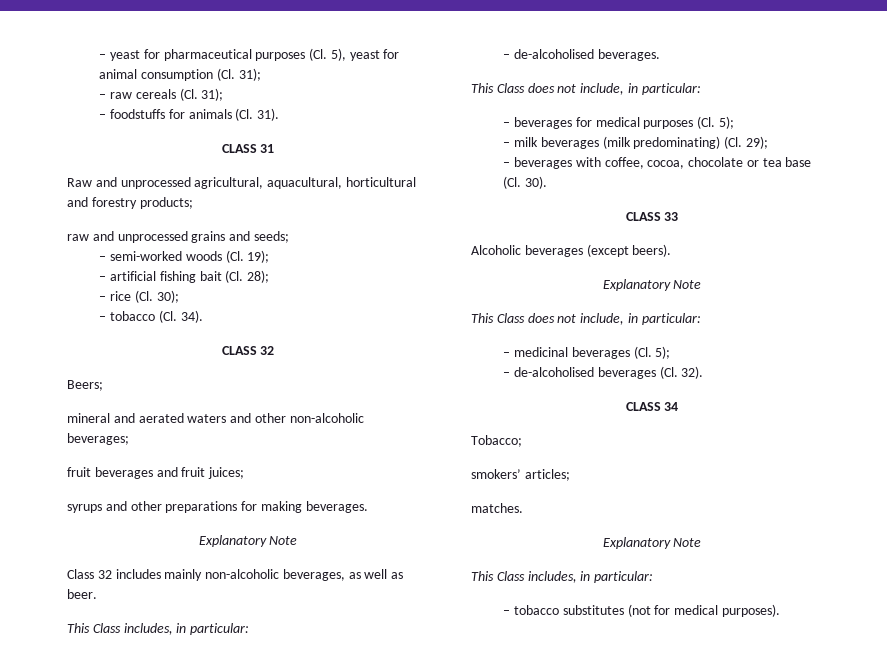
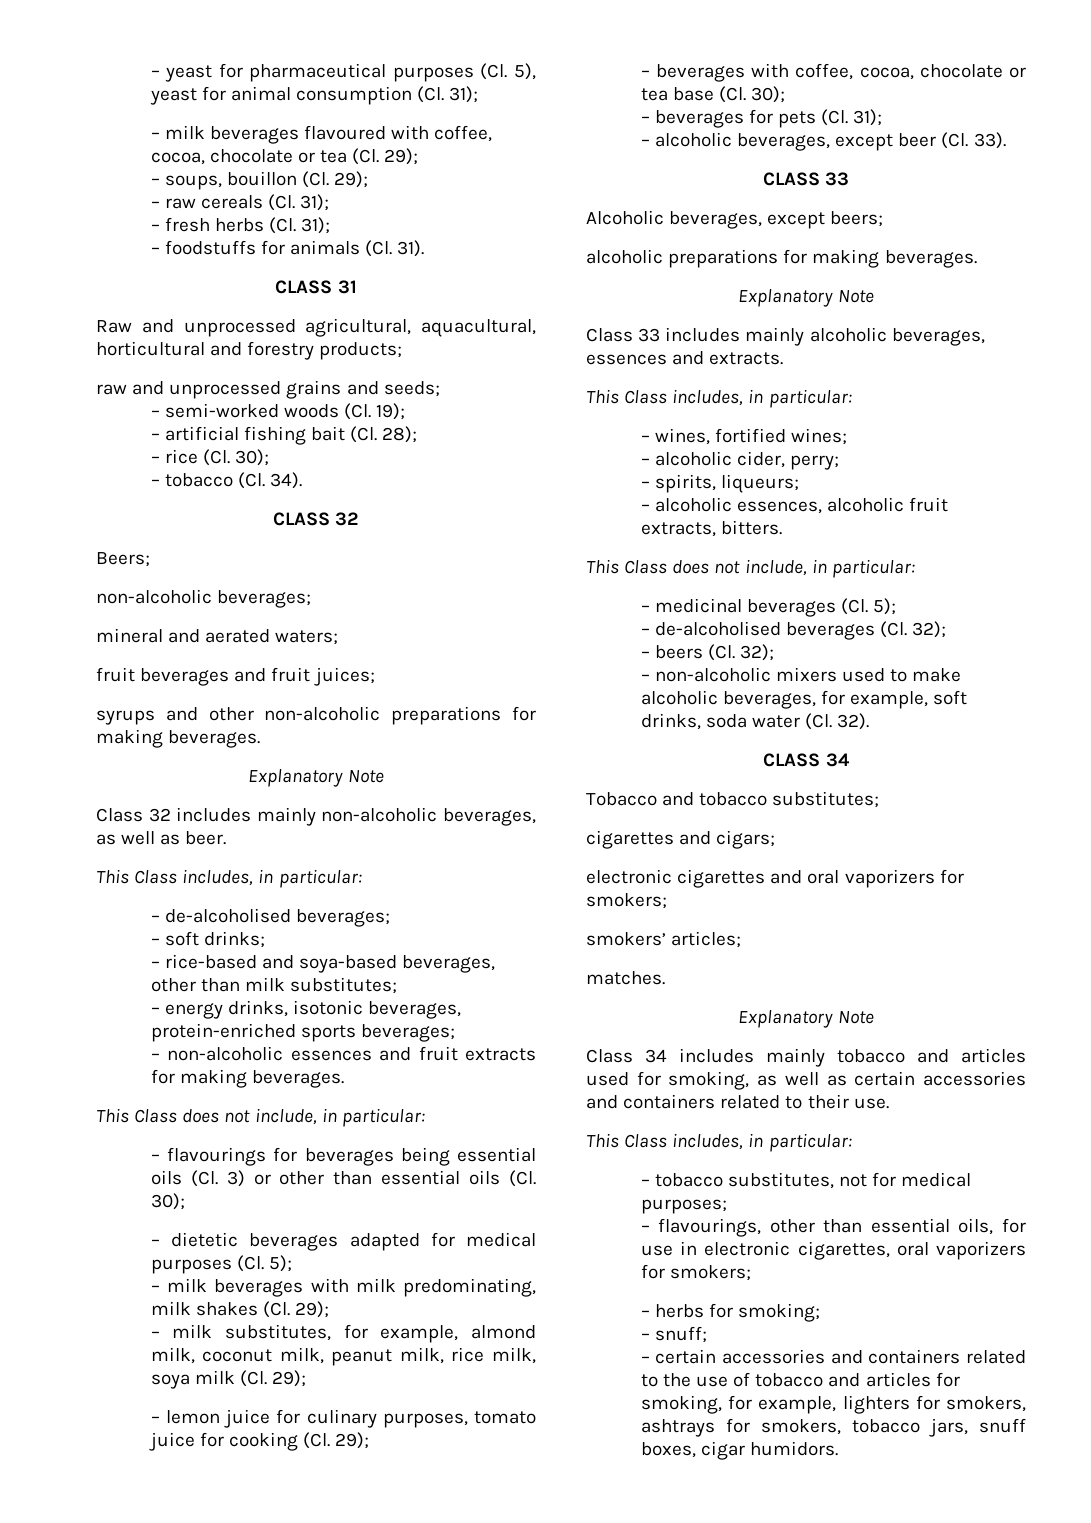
(261, 74) none -> [150,125,493,144] [150,148,419,165] [150,171,369,190] // – milk beverages flavoured with coffee, cocoa, chocolate or tea (Cl. 29); // – soups, bouillon (Cl. 29);
(224, 94) none -> [150,217,331,234] // – fresh herbs (Cl. 31);
(103, 385) none -> [96,589,312,608] // non-alcoholic beverages;
[187,413,364,423] [67,433,129,445] waters and other non-alcoholic beverages; -> [275,630,339,645] waters;
(162, 506) none -> [264,706,381,721] non-alcoholic
(594, 54) none -> [296,909,391,927] [150,931,266,948] [150,954,496,973] [150,977,398,994] [150,1000,462,1019] [150,1023,456,1042] [150,1046,536,1061] [150,1069,247,1088] beverages; // – soft drinks; // – rice-based and soya-based beverages, other than milk substitutes; // – energy drinks, isotonic beverages, protein-enriched sports beverages; // – non-alcoholic essences and fruit extracts for making
[513,117,572,129] beverages -> [167,1147,536,1166] [150,1170,536,1187] [150,1193,185,1210] [150,1232,420,1251] flavourings for beverages being essential oils (Cl. 3) or other than essential oils (Cl. 30); // – dietetic beverages adapted
[602,136,721,149] (milk predominating) -> [310,1278,536,1297] [150,1301,330,1318] [150,1324,536,1343] [150,1347,536,1366] [150,1370,307,1389] [150,1409,536,1428] [148,1432,299,1451] with milk predominating, milk shakes (Cl. 29); // – milk substitutes, for example, almond milk, coconut milk, peanut milk, rice milk, soya milk (Cl. 29); // – lemon juice for culinary purposes, tomato juice for cooking
[524,176,547,189] [625,212,679,221] [471,244,672,257] [602,279,702,291] 30). // CLASS 33 // Alcoholic beverages (except beers). // Explanatory Note -> [751,86,786,103] [640,109,883,128] [640,132,1006,151] [762,172,850,186] [586,210,884,229] [586,249,977,268] [738,289,874,307] [586,327,985,346] [586,351,784,365] [586,389,852,408] [640,428,848,445] [640,451,840,470] [640,474,800,493] [640,497,949,514] [640,520,782,537] 30); // – beverages for pets (Cl. 31); // – alcoholic beverages, except beer (Cl. 33). // CLASS 33 // Alcoholic beverages, except beers; // alcoholic preparations for making beverages. // Explanatory Note // Class 33 includes mainly alcoholic beverages, essences and extracts. // This Class includes, in particular: // – wines, fortified wines; // – alcoholic cider, perry; // – spirits, liqueurs; // – alcoholic essences, alcoholic fruit extracts, bitters.
[681,366,704,379] [625,402,679,411] [471,435,522,447] 32). // CLASS 34 // Tobacco; -> [912,621,947,638] [640,644,775,661] [640,667,962,682] [640,690,968,709] [640,713,870,730] [763,753,850,767] [586,791,880,808] [586,830,776,849] [586,869,964,888] [586,893,667,909] 32); // – beers (Cl. 32); // – non-alcoholic mixers used to make alcoholic beverages, for example, soft drinks, soda water (Cl. 32). // CLASS 34 // Tobacco and tobacco substitutes; // cigarettes and cigars; // electronic cigarettes and oral vaporizers for smokers;
(702, 542) none -> [586,1048,1026,1067] [586,1071,1026,1090] [586,1094,889,1109] // Class 34 includes mainly tobacco and articles used for smoking, as well as certain accessories and containers related to their use.
[562,604,780,617] substitutes (not for medical purposes). -> [728,1172,972,1189] [640,1199,727,1214] [640,1218,1026,1237] [640,1241,1026,1260] [640,1264,751,1281] [640,1303,821,1322] [640,1326,707,1343] [640,1349,1026,1364] [640,1372,960,1387] [640,1395,1026,1414] [640,1418,1026,1437] [640,1441,839,1460] substitutes, not for medical purposes; // – flavourings, other than essential oils, for use in electronic cigarettes, oral vaporizers for smokers; // – herbs for smoking; // – snuff; // – certain accessories and containers related to the use of tobacco and articles for smoking, for example, lighters for smokers, ashtrays for smokers, tobacco jars, snuff boxes, cigar humidors.

